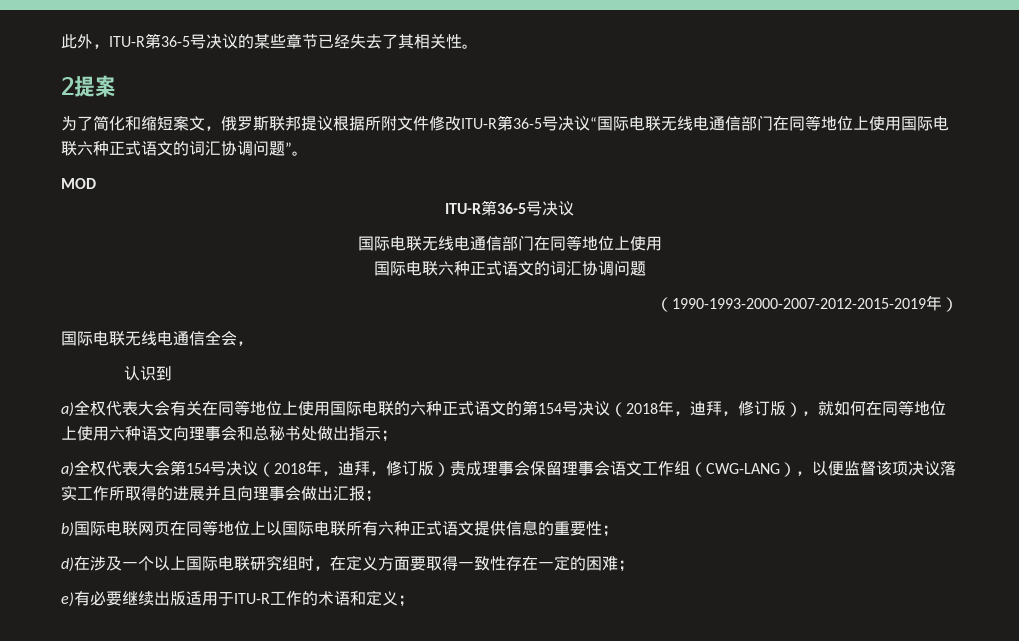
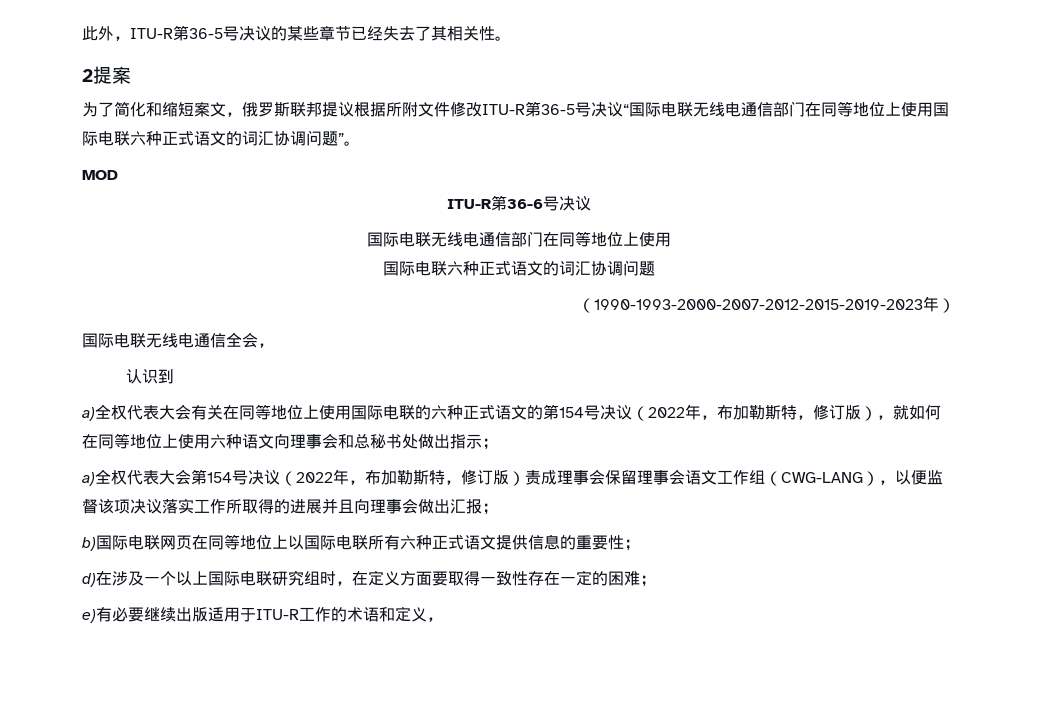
[497,203,526,214] 36-5 -> [506,199,543,209] 36-6
[672,298,926,309] 1990-1993-2000-2007-2012-2015-2019 -> [594,299,923,310] 1990-1993-2000-2007-2012-2015-2019-2023
[626,400,722,416] 2018年，迪拜 -> [648,404,797,420] 2022年，布加勒斯特
[274,460,370,476] 2018年，迪拜 -> [296,469,445,485] 2022年，布加勒斯特
[398,595,414,607] ； -> [427,617,443,622] ，

